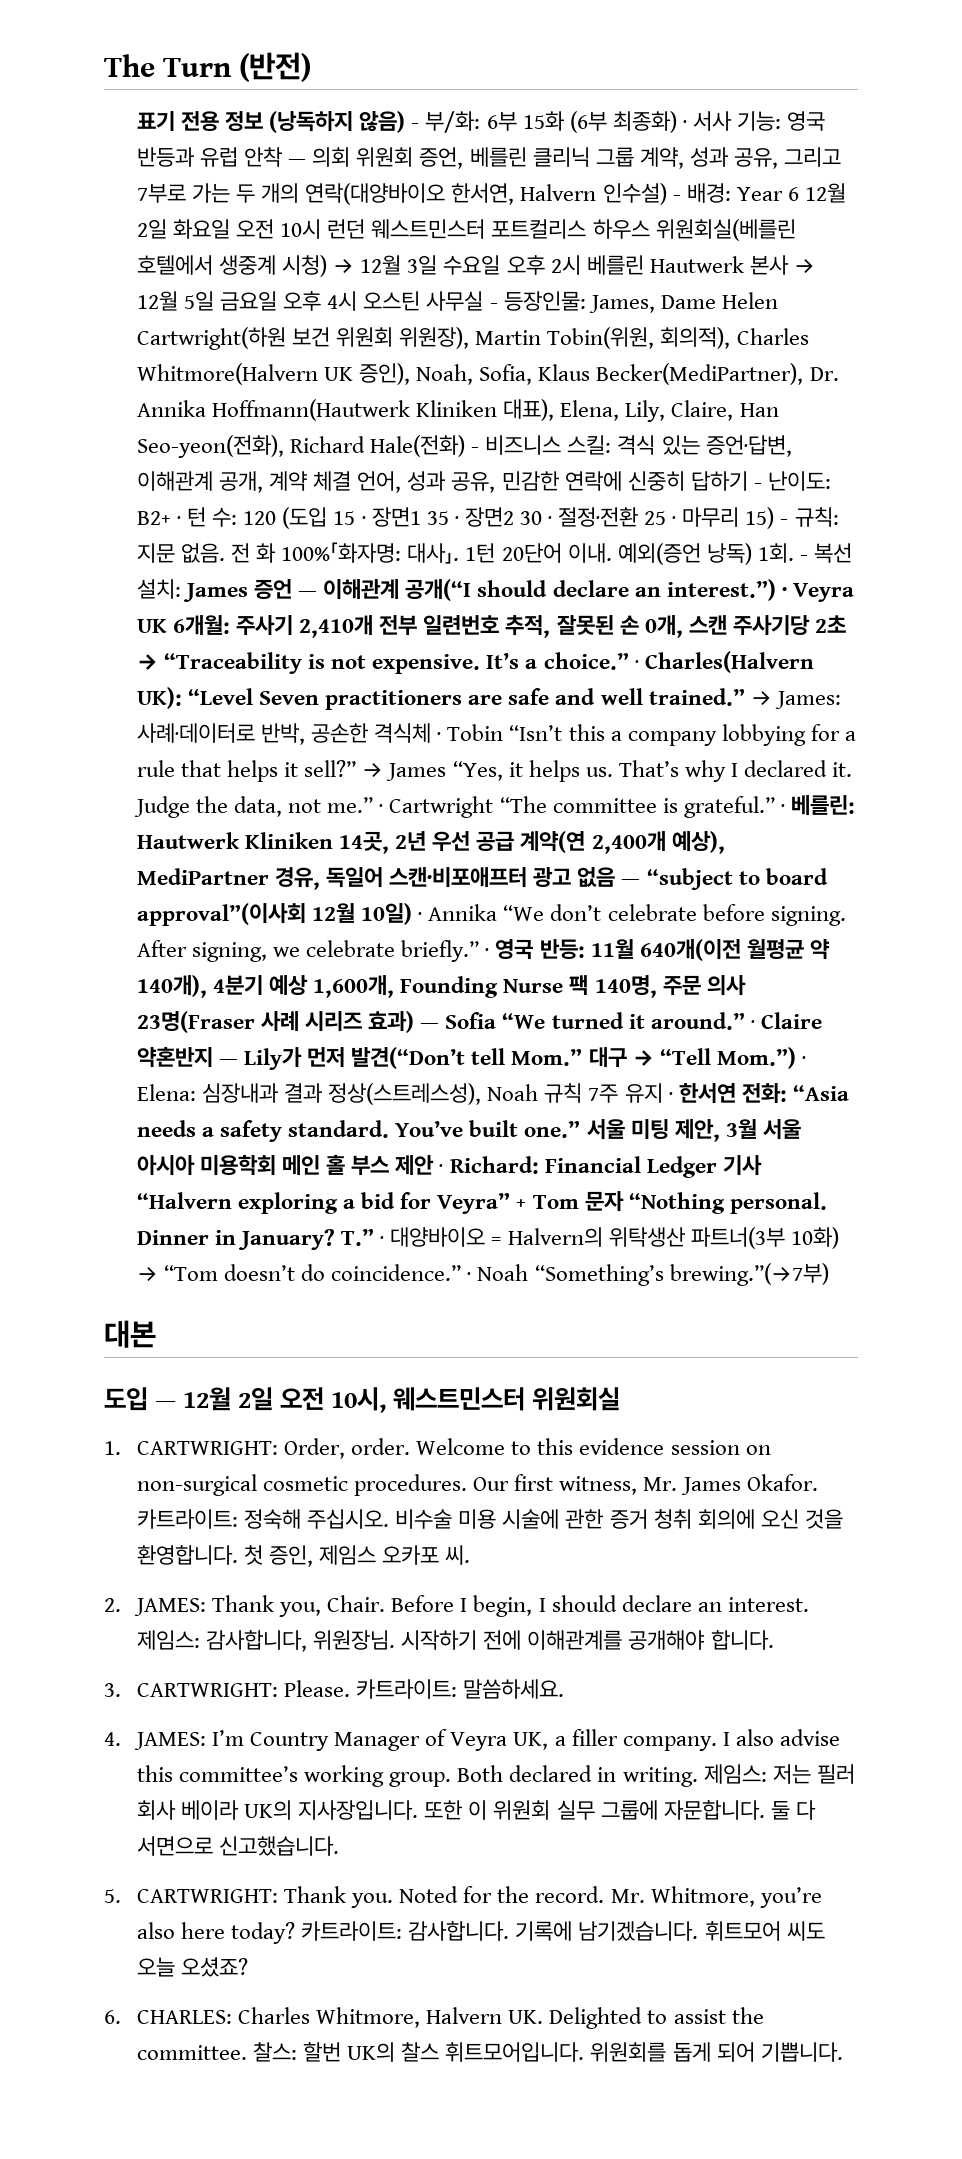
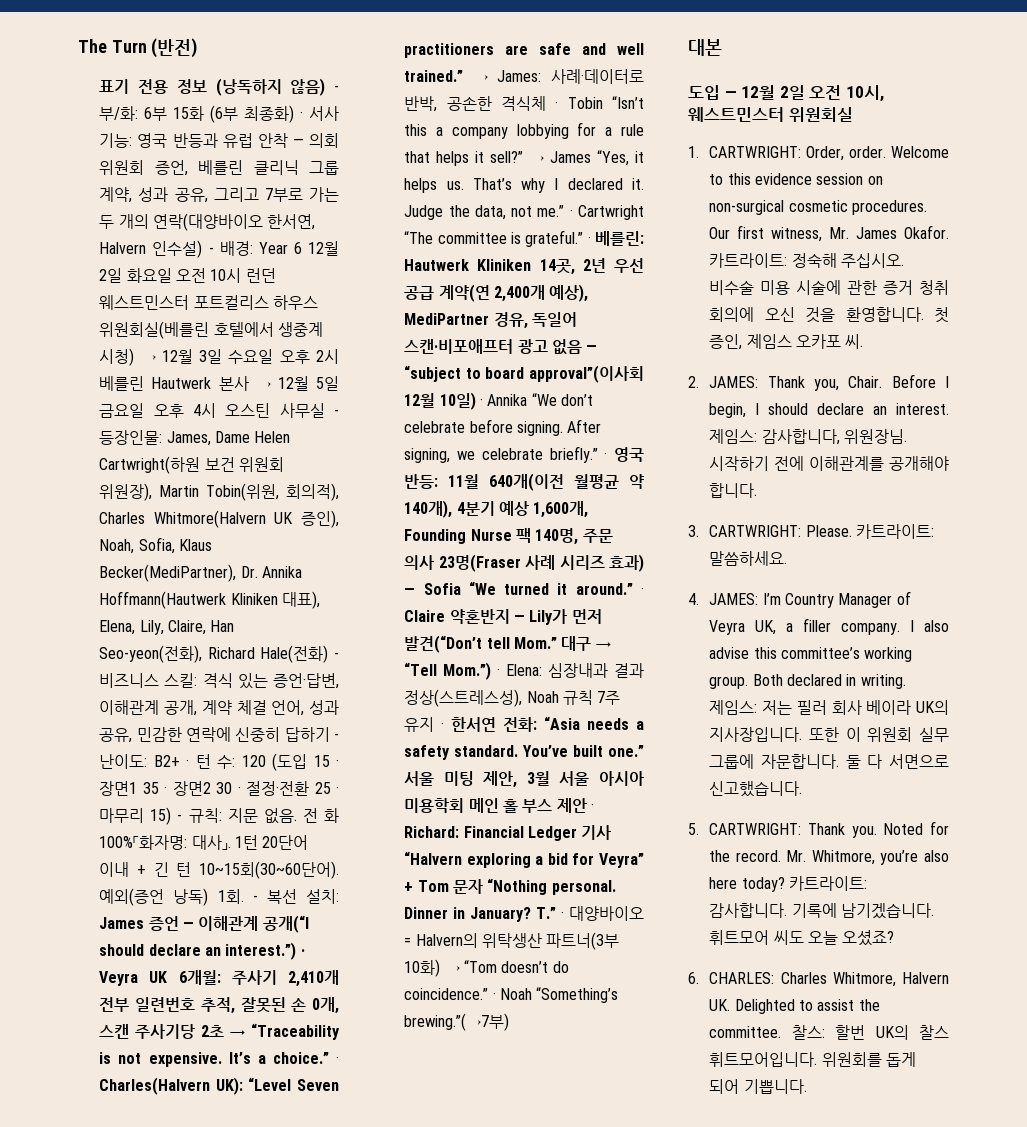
[567,543,612,563] 이내. -> [99,861,339,879] 이내 + 긴 턴 10~15회(30~60단어).

